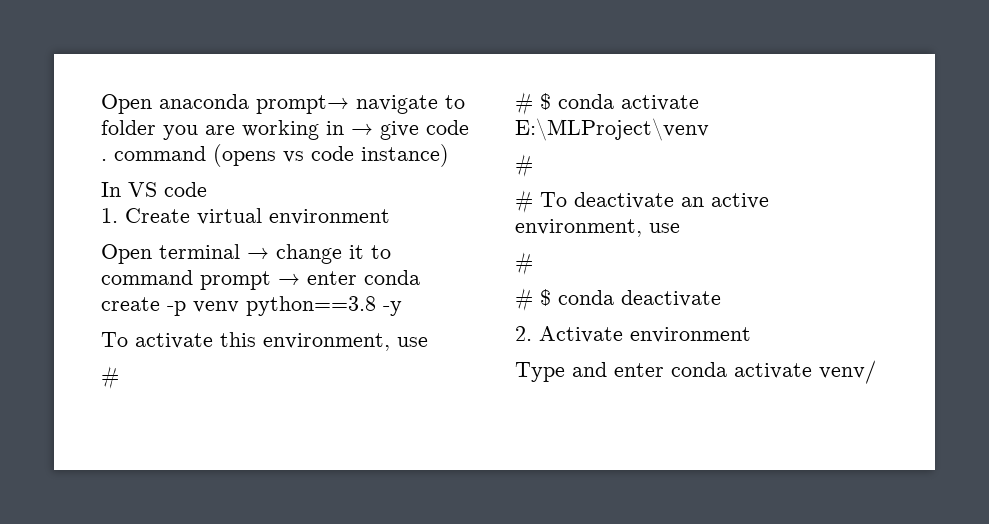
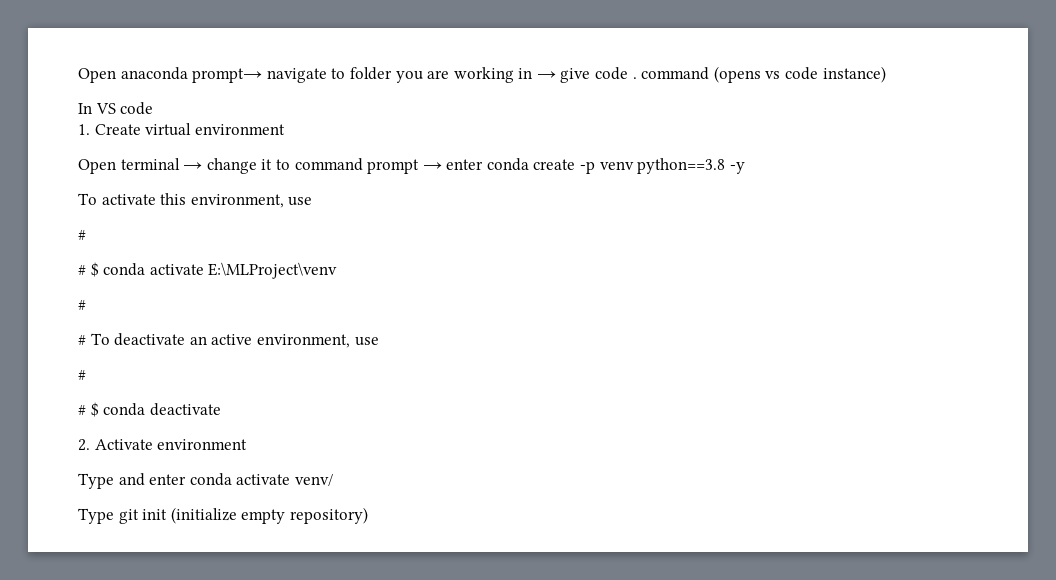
(876, 372) none -> [78,507,368,524] // Type git init (initialize empty repository)

